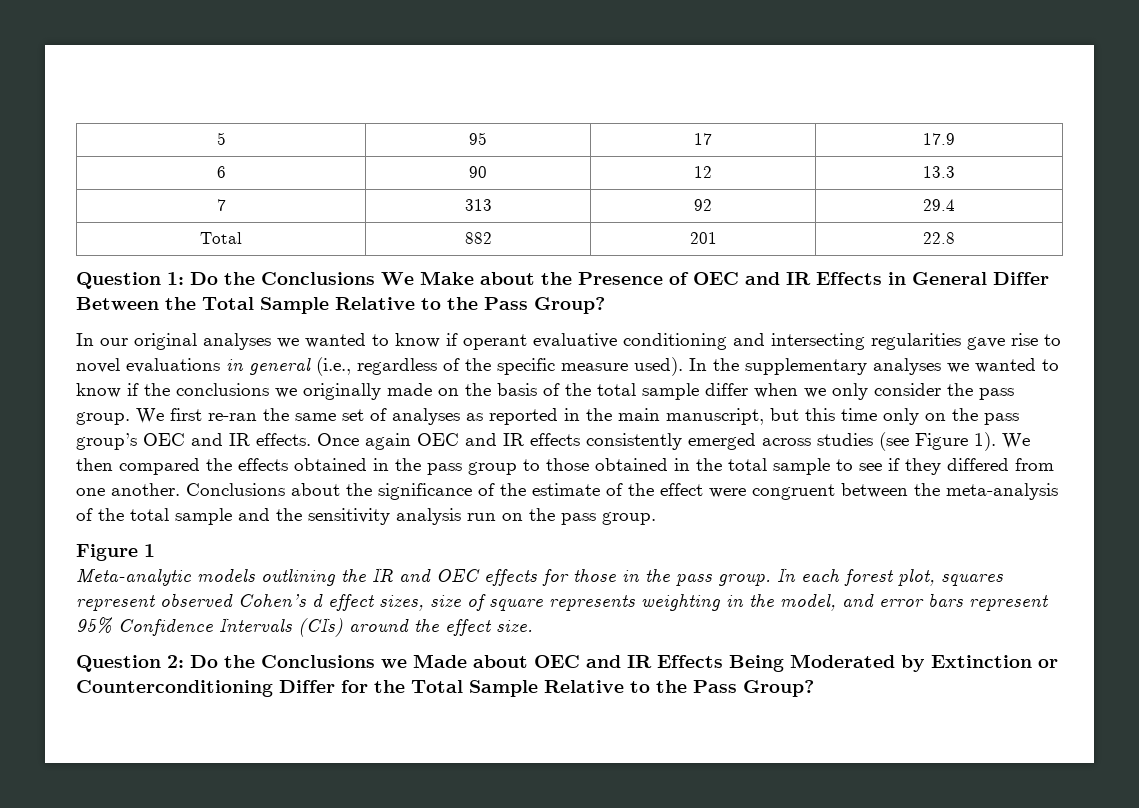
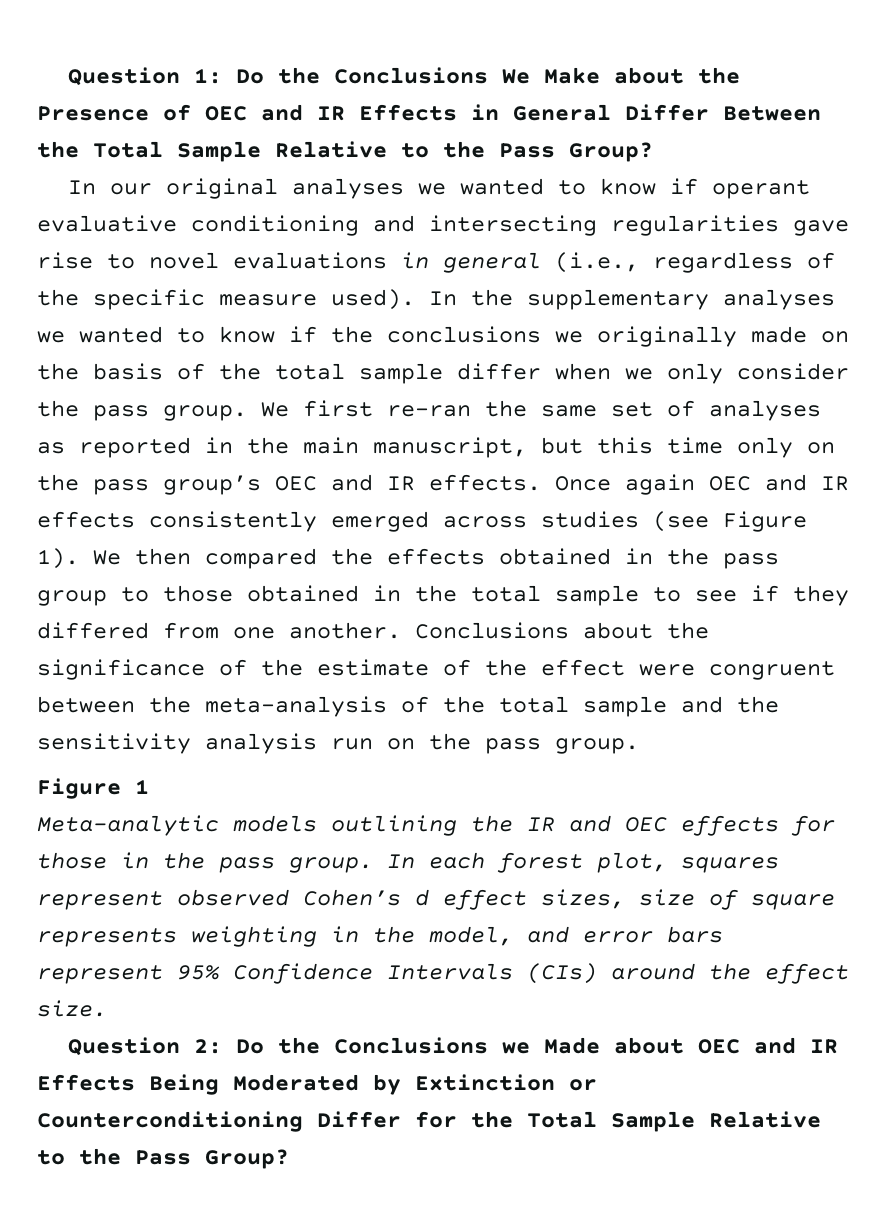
[216,132,226,145] [469,132,487,145] [694,133,712,145] [923,133,955,145] [216,166,226,178] [469,166,487,178] [694,166,712,178] [923,166,955,178] [216,199,226,211] [464,199,492,211] [694,199,712,211] [923,199,955,211] [200,232,242,244] [464,232,492,244] [689,232,717,244] [923,232,955,244] 5 | 95 | 17 | 17.9 // 6 | 90 | 12 | 13.3 // 7 | 313 | 92 | 29.4 // Total | 882 | 201 | 22.8 // -> (68, 76) none

